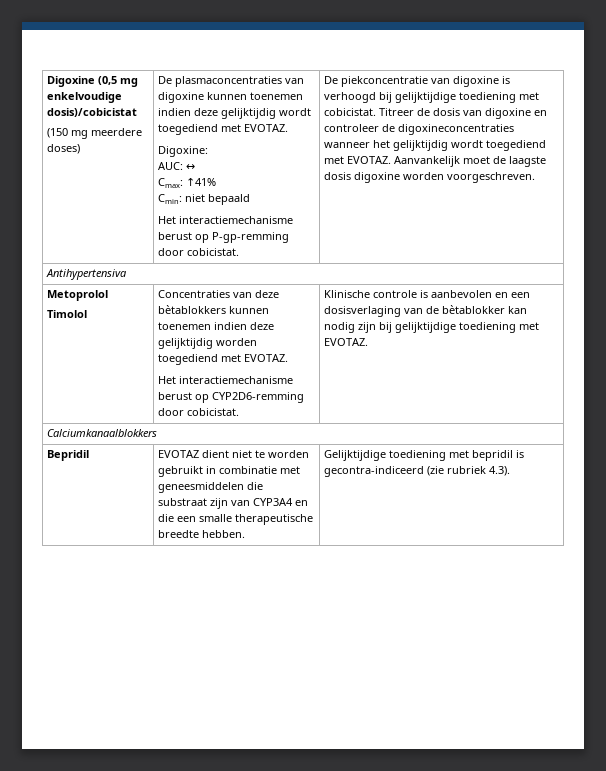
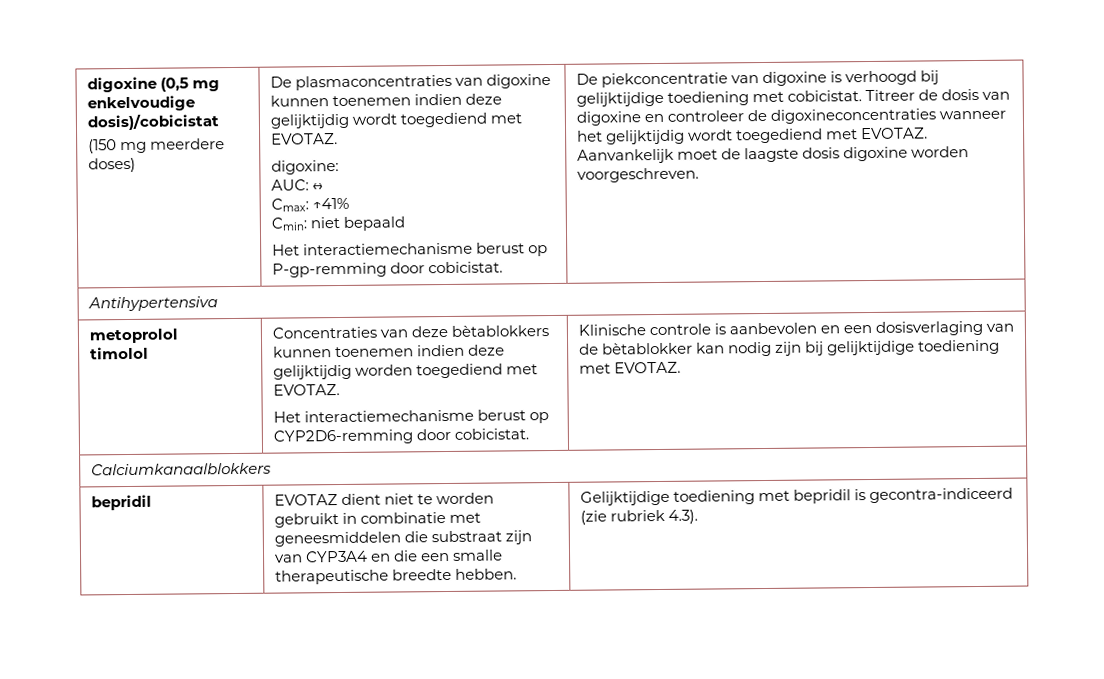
[47,76,96,87] Digoxine -> [86,76,157,93] digoxine
[158,146,209,157] Digoxine: -> [270,160,339,175] digoxine:
[47,290,109,301] [47,310,88,318] Metoprolol // Timolol -> [88,328,179,344] [89,346,149,360] metoprolol // timolol
[47,450,90,461] Bepridil -> [90,494,152,511] bepridil

